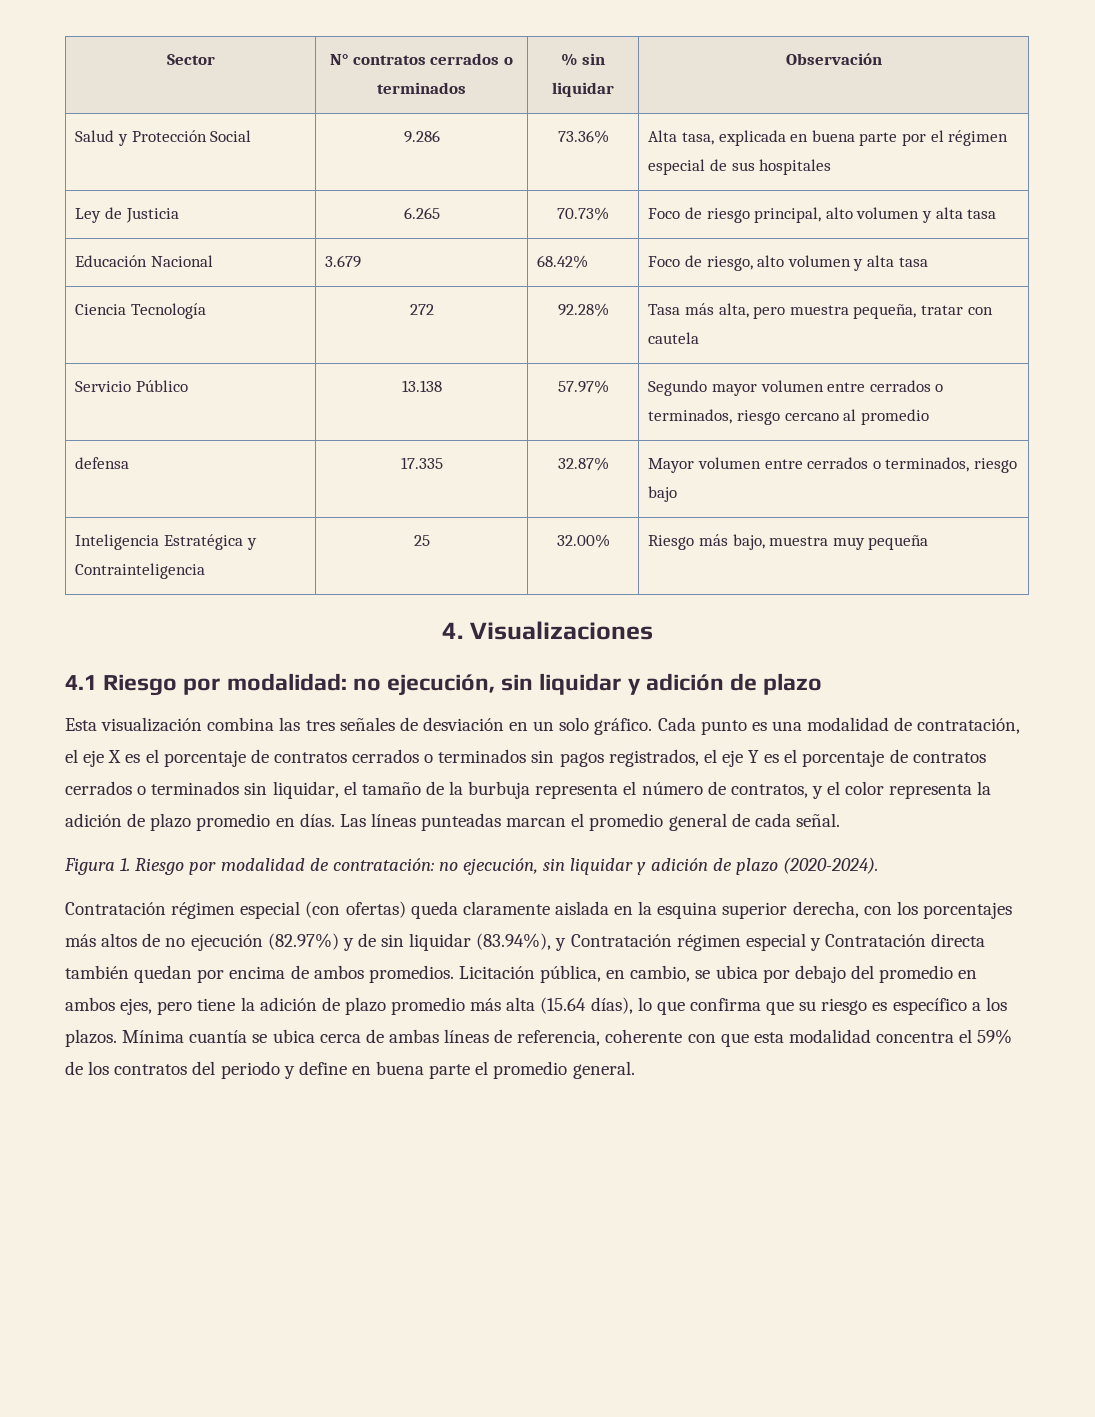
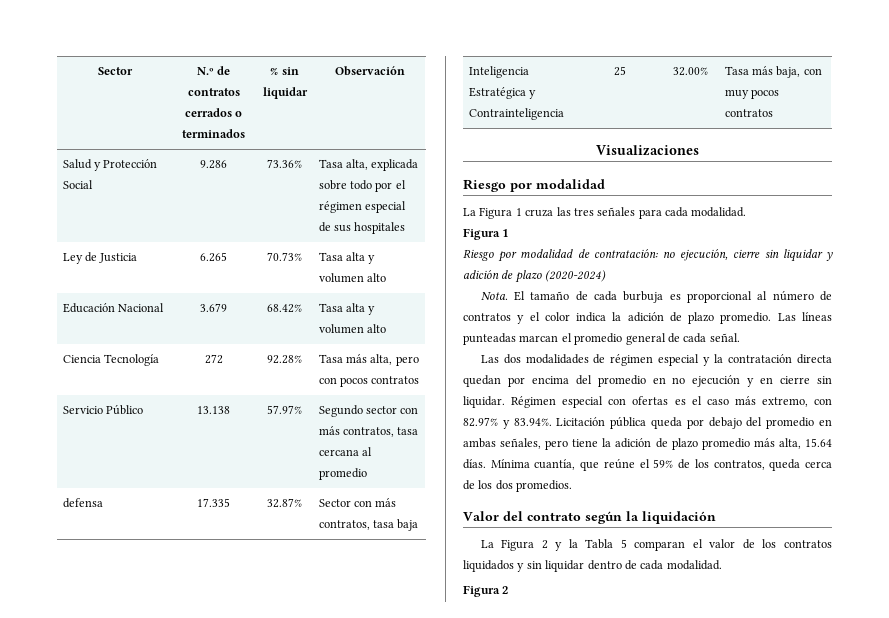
[330,54,349,65] N° -> [196,66,231,75] N.º de
[648,130,898,146] Alta tasa, explicada en buena parte -> [318,159,419,171] [318,180,373,190] Tasa alta, explicada sobre todo
[648,207,997,223] [75,255,214,267] [325,255,362,268] [537,255,589,269] [648,255,928,271] Foco de riesgo principal, alto volumen y alta tasa // Educación Nacional | 3.679 | 68.42% | Foco de riesgo, alto volumen y alta tasa -> [318,252,376,264] [318,273,387,283] [62,303,165,313] [200,303,228,312] [267,304,302,313] [318,303,376,315] [318,324,387,334] Tasa alta y volumen alto // Educación Nacional | 3.679 | 68.42% | Tasa alta y volumen alto
[789,304,993,319] [648,332,700,344] muestra pequeña, tratar con cautela -> [318,376,420,387] con pocos contratos
[712,380,944,396] [648,409,839,425] mayor volumen entre cerrados o terminados, riesgo cercano -> [366,406,419,414] [318,426,419,437] [318,449,359,456] sector con más contratos, tasa cercana
[648,457,1017,473] [648,486,678,502] Mayor volumen entre cerrados o terminados, riesgo bajo -> [318,498,397,507] [318,519,419,531] Sector con más contratos, tasa baja
[648,534,929,550] [442,622,464,639] Riesgo más bajo, muestra muy pequeña // 4. -> [724,66,822,78] [724,89,780,99] [724,109,773,117] Tasa más baja, con muy pocos contratos //
[65,673,823,696] [65,717,1021,735] [65,749,986,767] [65,781,808,799] 4.1 Riesgo por modalidad: no ejecución, sin liquidar y adición de plazo // Esta visualización combina las tres señales de desviación en un solo gráfico. Cada punto es una modalidad de contratación, el eje X es el porcentaje de contratos cerrados o terminados sin pagos registrados, el eje Y es el porcentaje de contratos cerrados o terminados sin liquidar, el tamaño de la burbuja representa el número de contratos, -> [463,179,605,192] [463,207,747,219] [463,228,509,240] [463,249,833,262] [463,270,607,283] [480,290,832,303] [463,313,511,321] Riesgo por modalidad // La Figura 1 cruza las tres señales para cada modalidad. // Figura 1 // Riesgo por modalidad de contratación: no ejecución, cierre sin liquidar y adición de plazo (2020-2024) // Nota. El tamaño de cada burbuja es proporcional al número de contratos
[889,781,992,799] [65,813,335,831] representa la adición de plazo promedio en días. -> [576,312,772,324] indica la adición de plazo promedio.
[64,857,878,875] [65,901,1012,919] [65,933,986,951] [65,965,758,983] Figura 1. Riesgo por modalidad de contratación: no ejecución, sin liquidar y adición de plazo (2020-2024). // Contratación régimen especial (con ofertas) queda claramente aislada en la esquina superior derecha, con los porcentajes más altos de no ejecución (82.97%) y de sin liquidar (83.94%), y Contratación régimen especial y Contratación directa también quedan por encima de ambos promedios. Licitación pública, en cambio, se ubica -> [480,354,832,366] [463,375,833,387] [463,396,832,408] [463,416,682,429] Las dos modalidades de régimen especial y la contratación directa quedan por encima del promedio en no ejecución y en cierre sin liquidar. Régimen especial con ofertas es el caso más extremo, con 82.97% y 83.94%. Licitación pública queda
[65,997,153,1015] ambos ejes, -> [463,438,542,449] ambas señales,
[506,997,1007,1015] [65,1029,1013,1047] [65,1061,635,1079] alta (15.64 días), lo que confirma que su riesgo es específico a los plazos. Mínima cuantía se ubica cerca de ambas líneas de referencia, coherente con que esta modalidad concentra el 59% de los contratos del periodo y define en buena parte el promedio general. -> [778,438,832,449] [463,458,832,471] [463,480,573,492] [463,511,716,524] [480,539,832,551] [463,560,722,572] [463,585,509,597] alta, 15.64 días. Mínima cuantía, que reúne el 59% de los contratos, queda cerca de los dos promedios. // Valor del contrato según la liquidación // La Figura 2 y la Tabla 5 comparan el valor de los contratos liquidados y sin liquidar dentro de cada modalidad. // Figura 2

